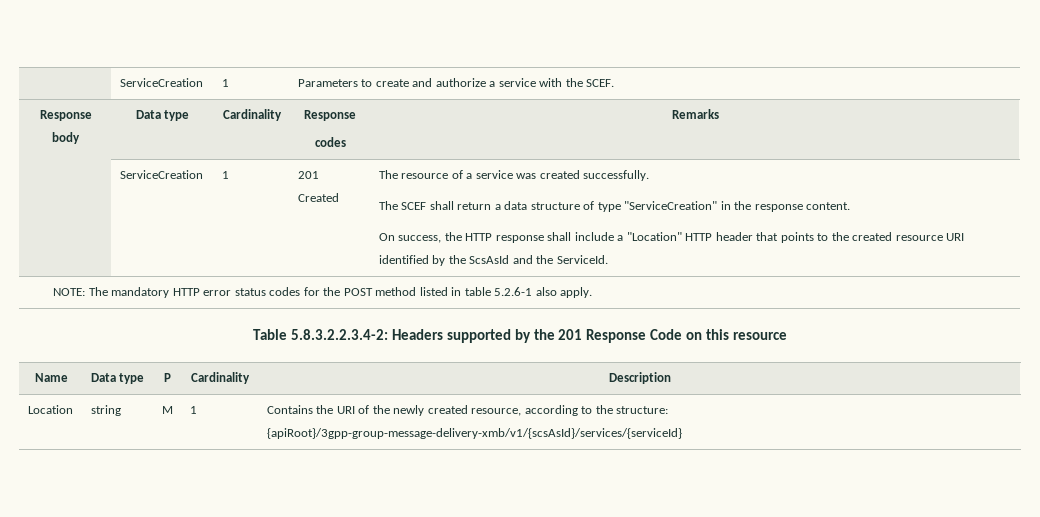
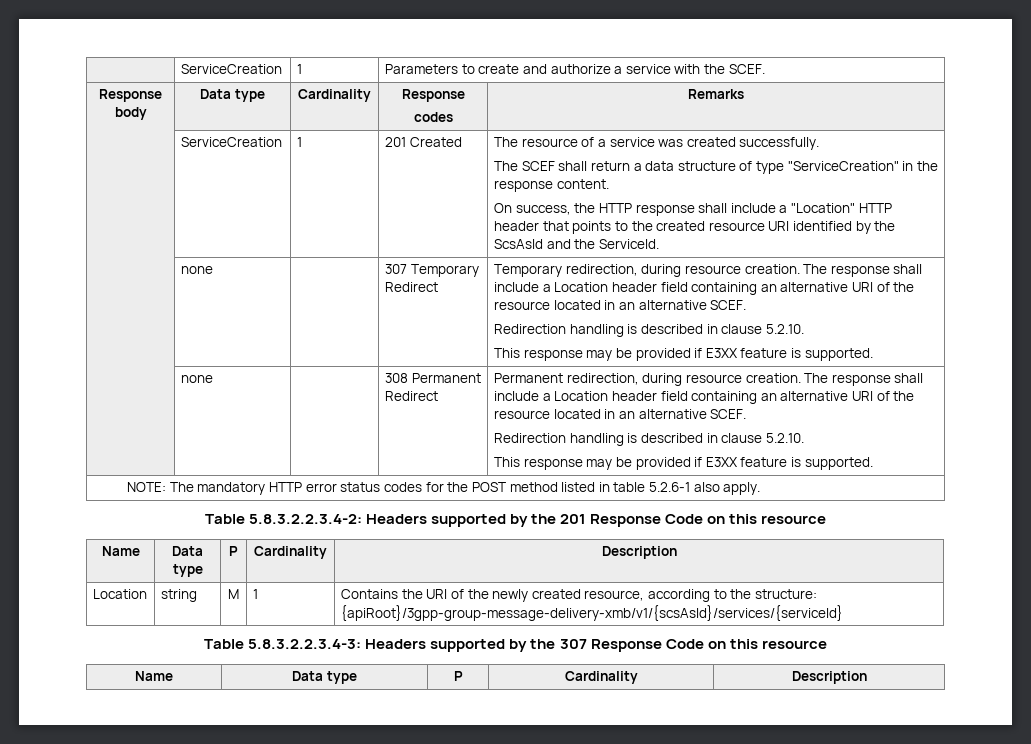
(608, 259) none -> [180,266,213,274] [384,264,479,277] [384,282,438,292] [493,264,923,277] [493,282,915,295] [493,300,747,310] [493,324,804,337] [493,348,873,361] [180,375,213,383] [384,373,481,383] [384,391,438,401] [493,373,924,386] [493,391,915,404] [493,409,747,419] [493,433,804,446] [493,457,873,470] // | none | | 307 Temporary Redirect | Temporary redirection, during resource creation. The response shall include a Location header field containing an alternative URI of the resource located in an alternative SCEF. // Redirection handling is described in clause 5.2.10. // This response may be provided if E3XX feature is supported. // | none | | 308 Permanent Redirect | Permanent redirection, during resource creation. The response shall include a Location header field containing an alternative URI of the resource located in an alternative SCEF. // Redirection handling is described in clause 5.2.10. // This response may be provided if E3XX feature is supported.
(682, 433) none -> [204,639,827,652] [135,671,173,681] [292,671,357,684] [453,671,463,681] [564,671,638,684] [791,671,867,684] // Table 5.8.3.2.2.3.4-3: Headers supported by the 307 Response Code on this resource // Name | Data type | P | Cardinality | Description

